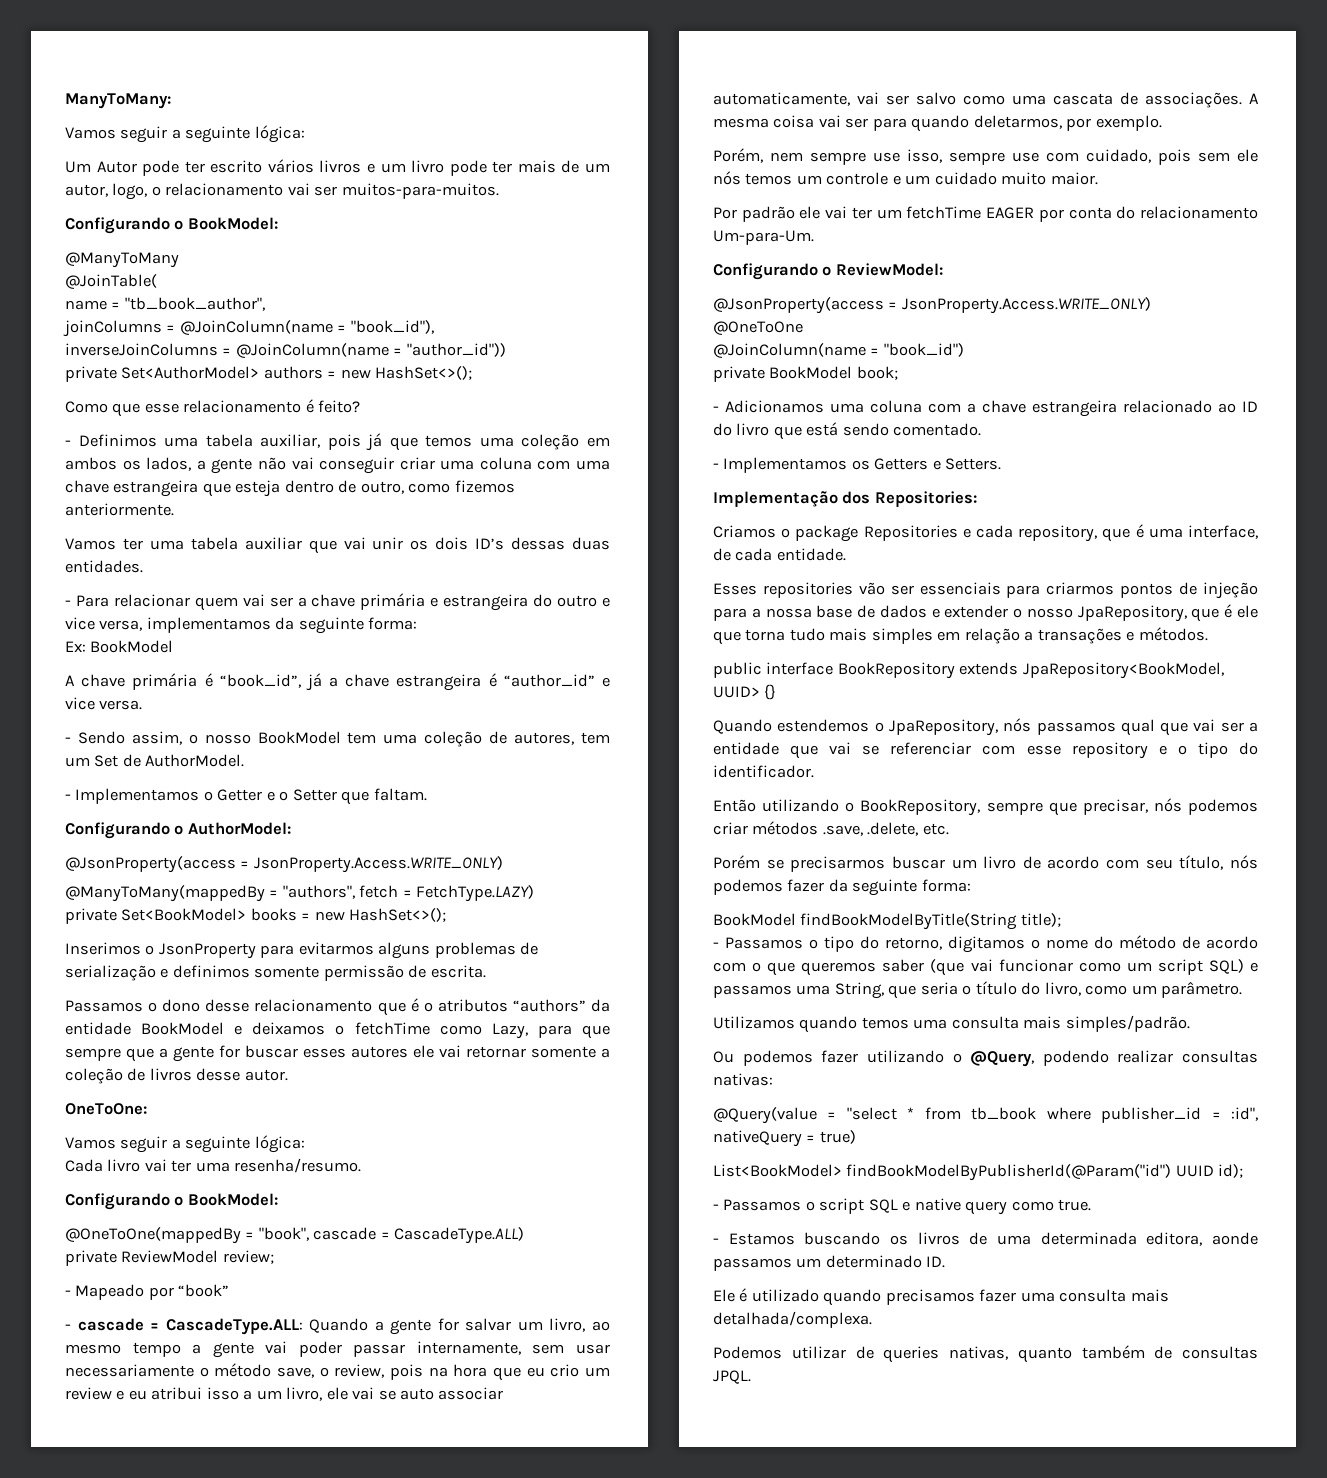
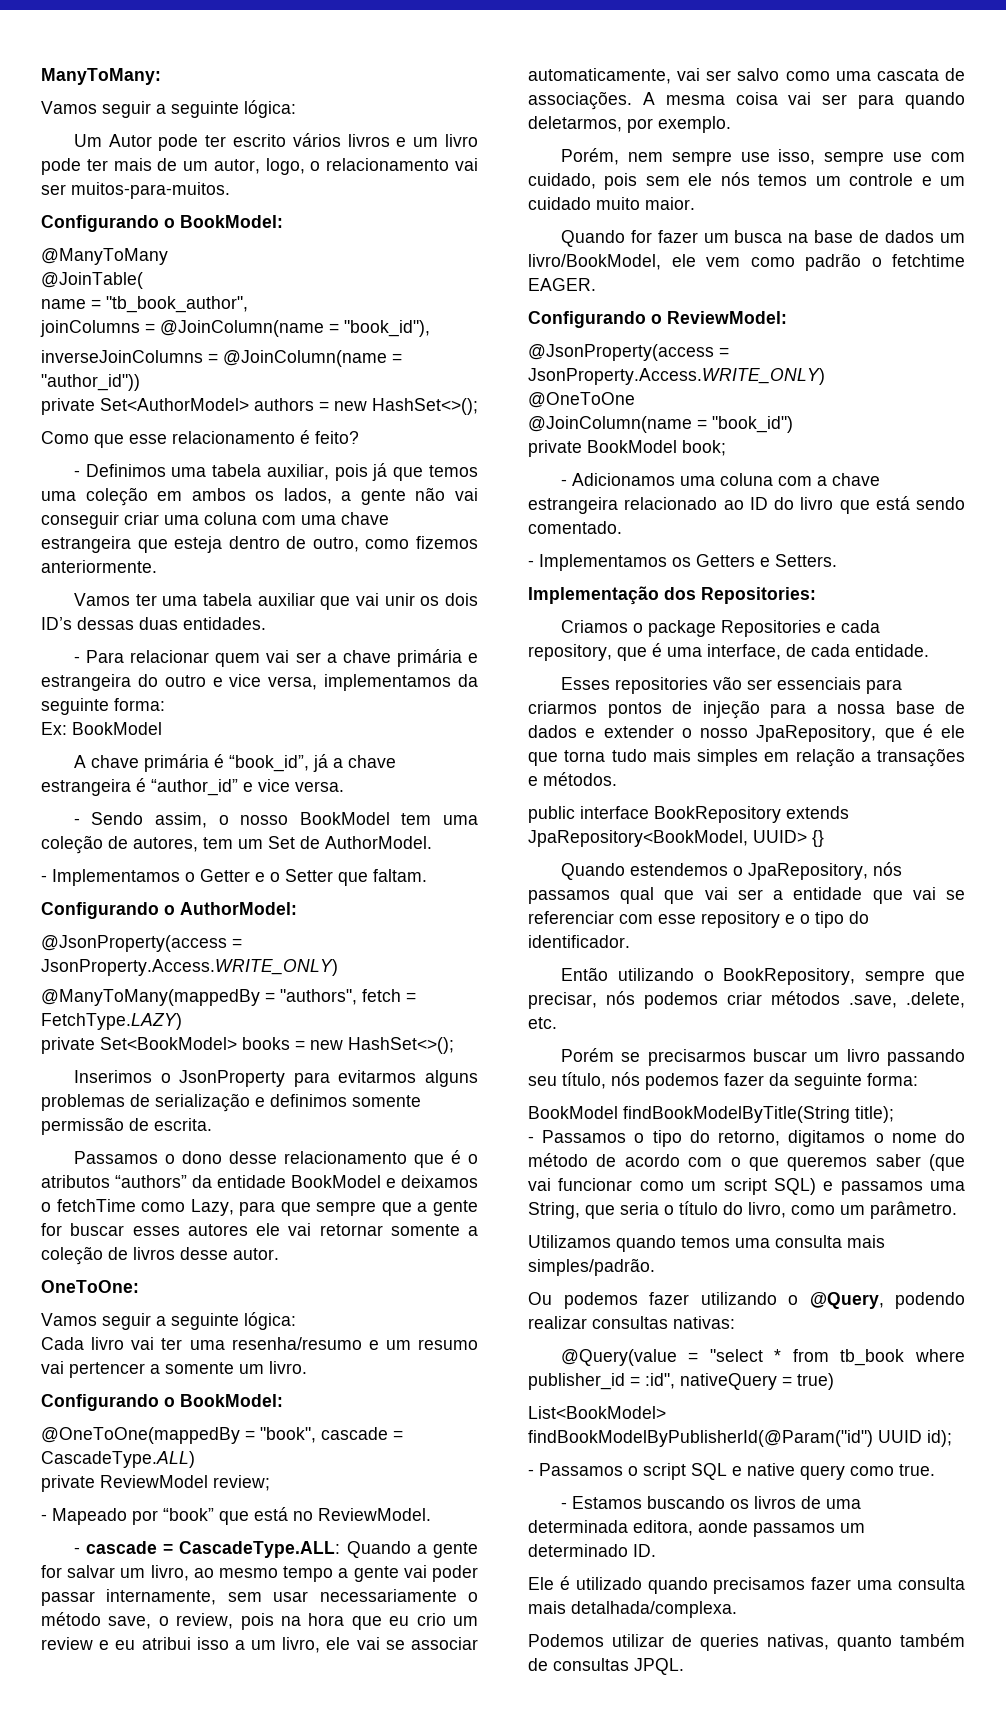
[234,1158,362,1173] resenha/resumo. -> [231,1337,478,1350] [41,1361,307,1378] resenha/resumo e um resumo vai pertencer a somente um livro.
(230, 1290) none -> [219,1507,431,1525] que está no ReviewModel.
[400,1388,435,1400] auto -> (405, 1645) none
[713,206,1258,222] [713,230,814,245] Por padrão ele vai ter um fetchTime EAGER por conta do relacionamento Um-para-Um. -> [560,230,965,247] [528,253,965,271] [528,278,596,291] Quando for fazer um busca na base de dados um livro/BookModel, ele vem como padrão o fetchtime EAGER.
[1022,856,1140,869] de acordo com -> [887,1049,965,1066] passando

